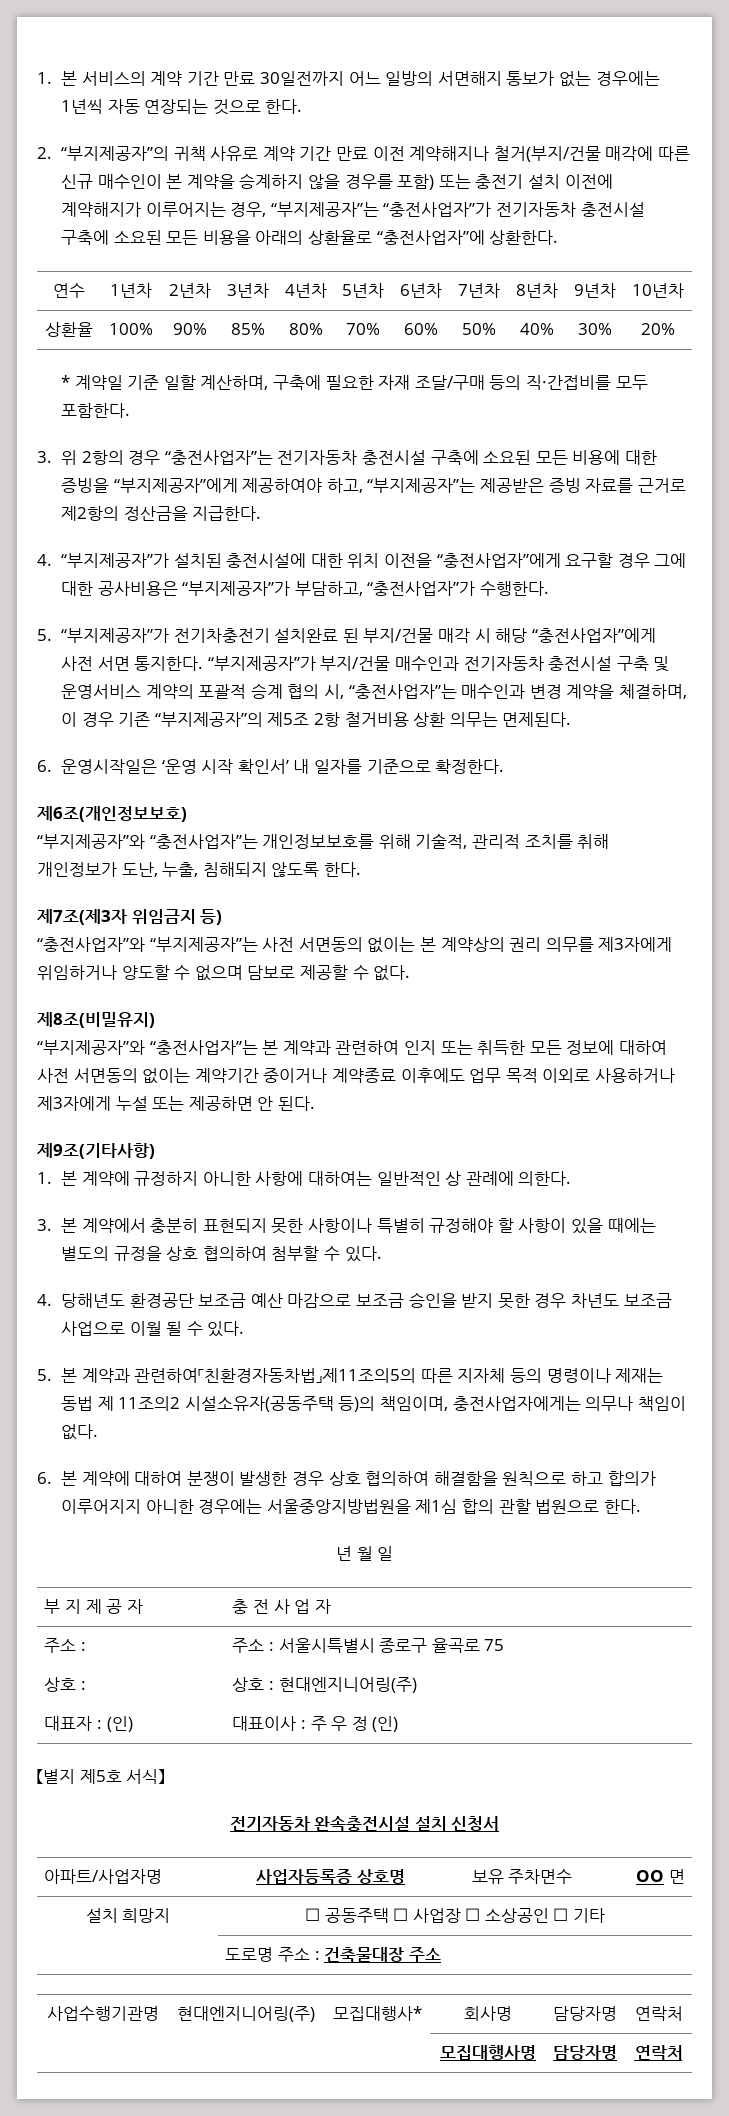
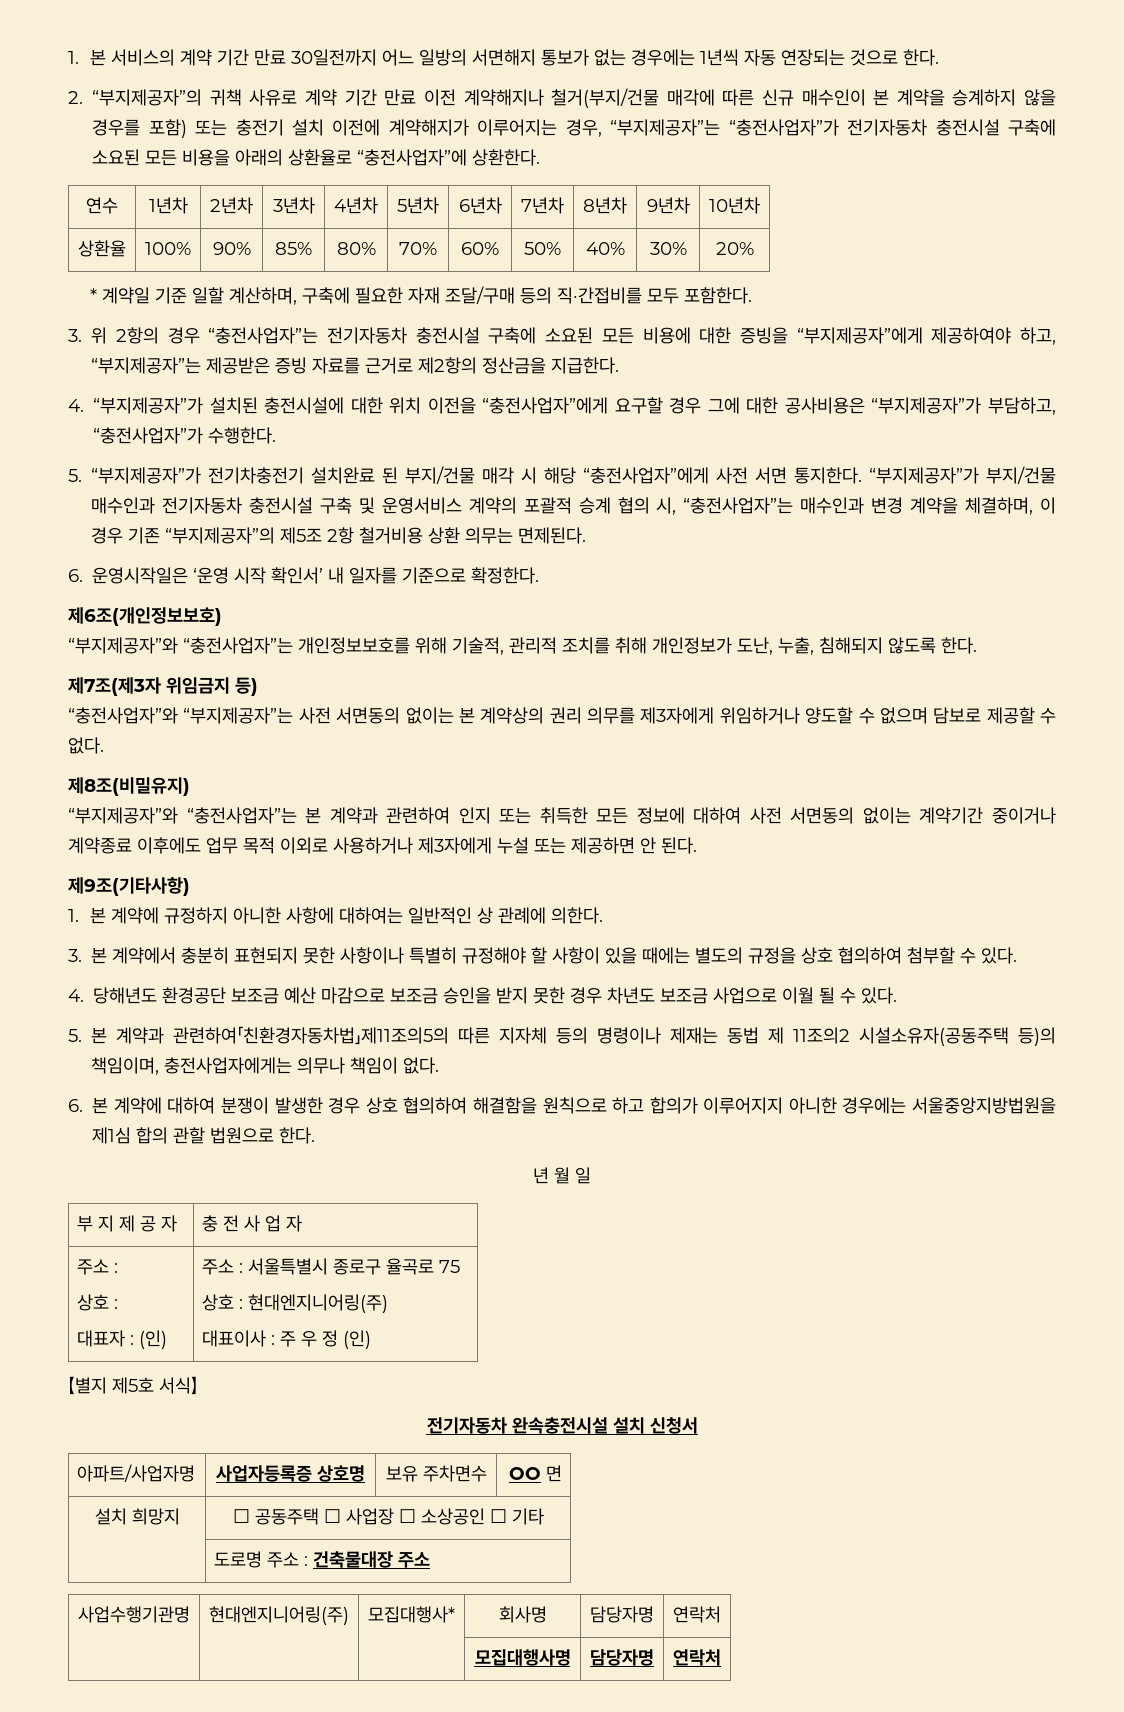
[278,1638,375,1653] 서울시특별시 -> [248,1258,329,1275] 서울특별시

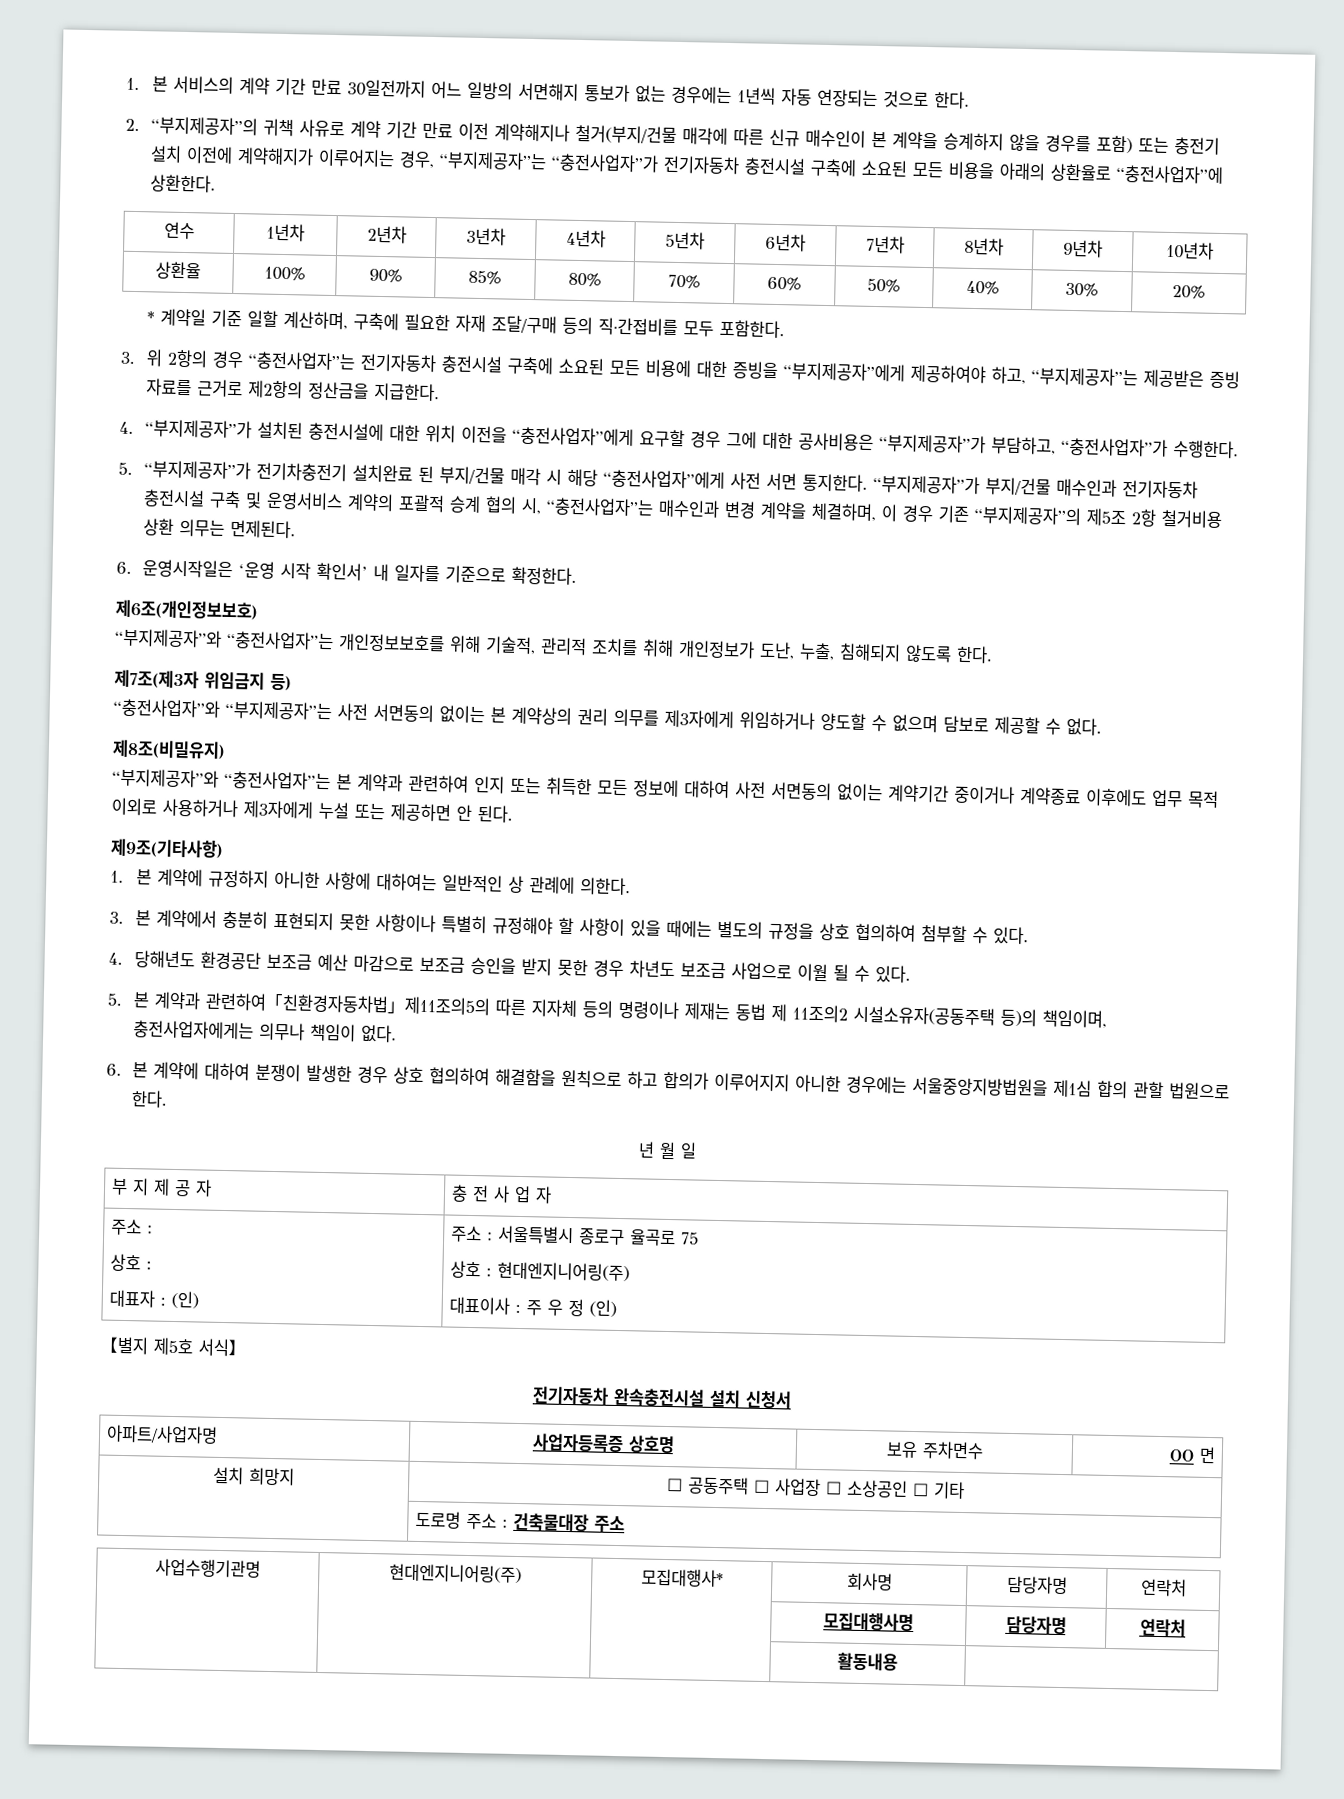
(721, 1657) none -> [837,1652,898,1671] // | | | 활동내용 |

